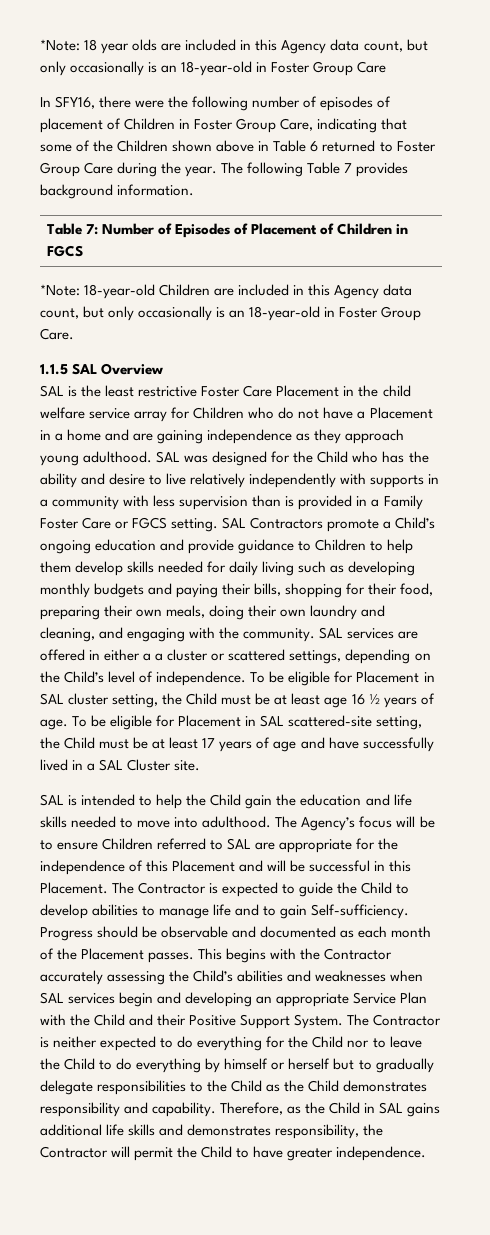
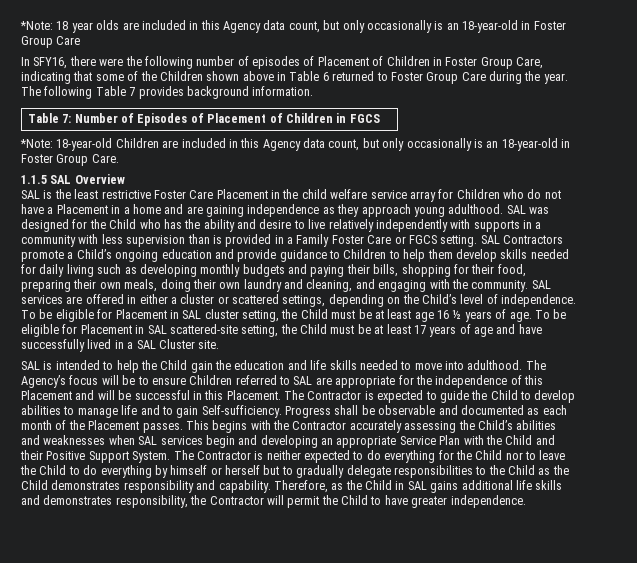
[40,118,103,133] placement -> [317,56,369,66] Placement
[155,653,164,661] a -> (177, 300) none
[97,926,139,938] should -> [334,405,359,415] shall

